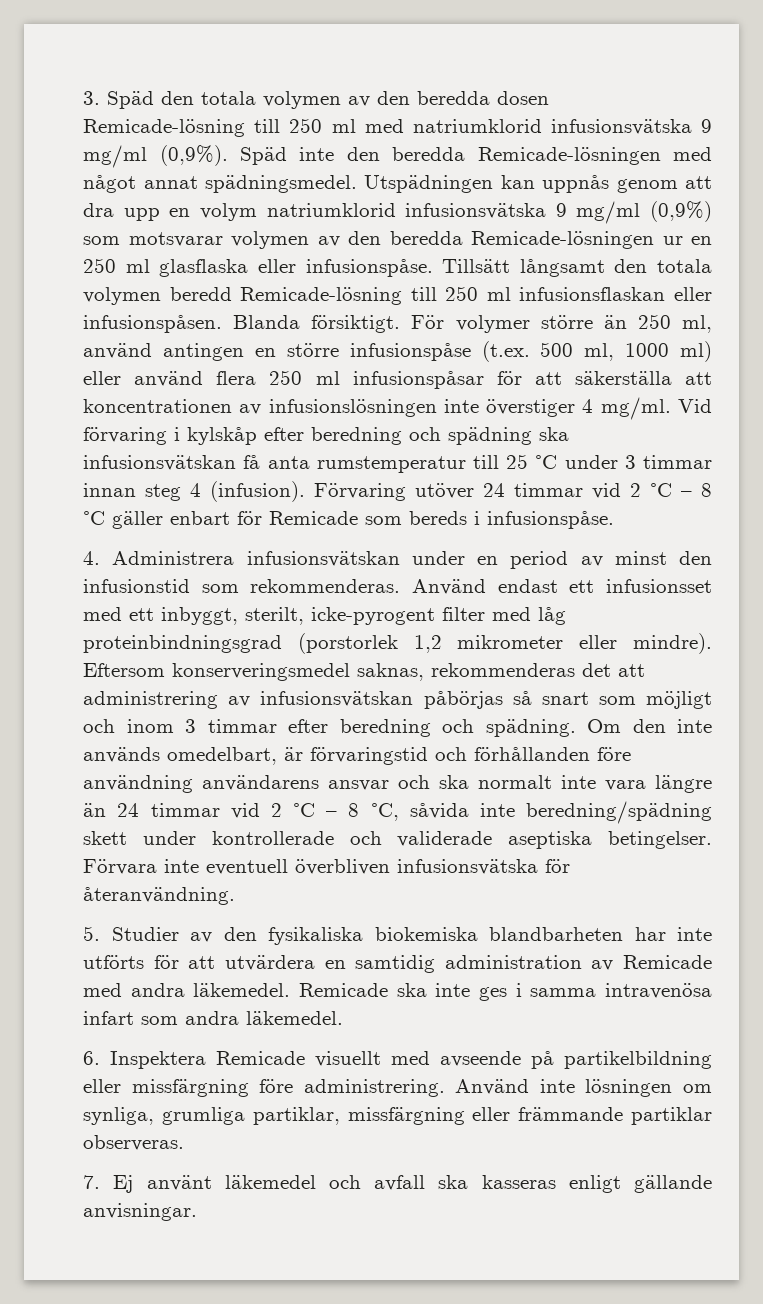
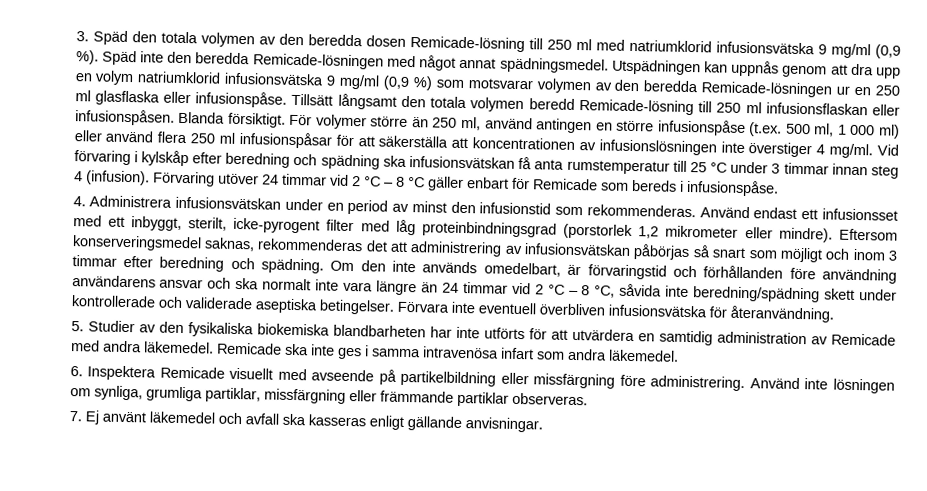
[159,145,228,166] (0,9%). -> [875,44,902,59] [75,50,99,65] (0,9 %).
[650,201,712,222] (0,9%) -> [383,75,433,91] (0,9 %)
[625,343,670,357] 1000 -> [837,124,876,136] 1 000

